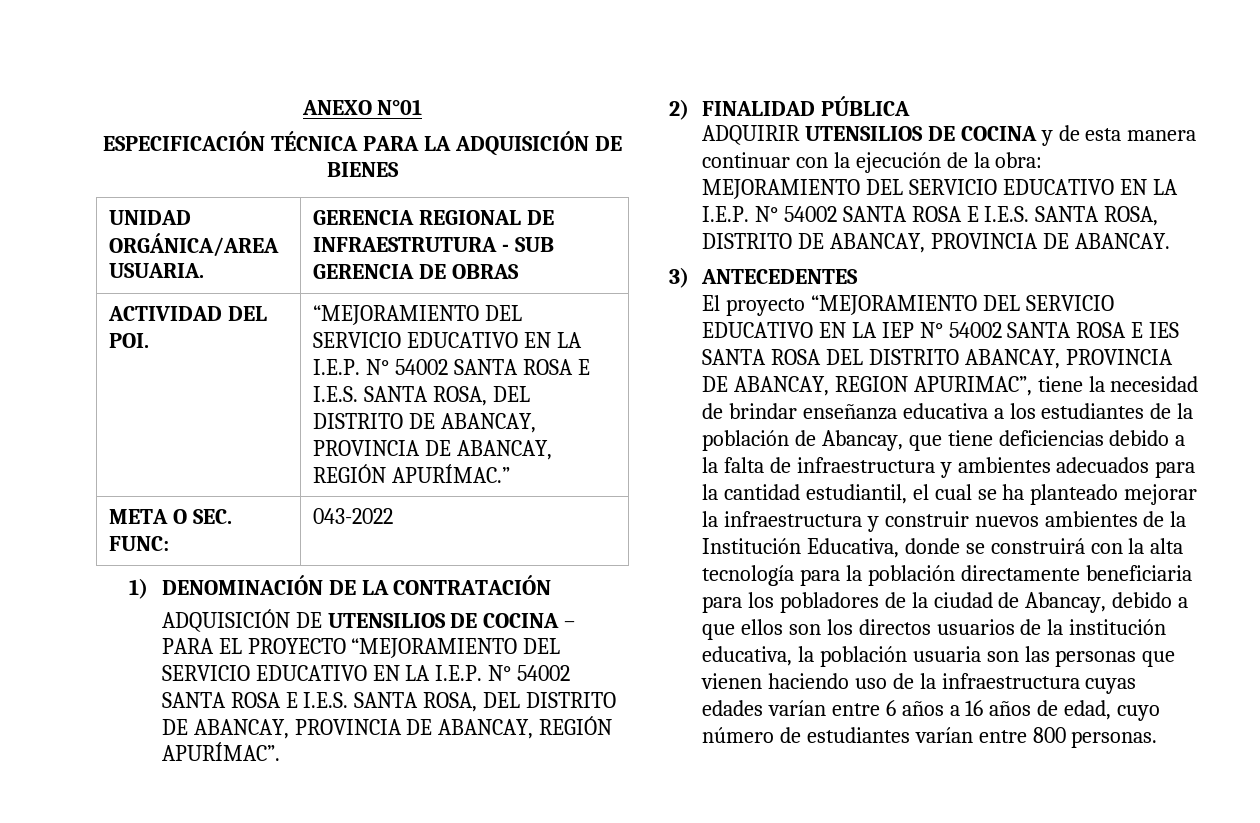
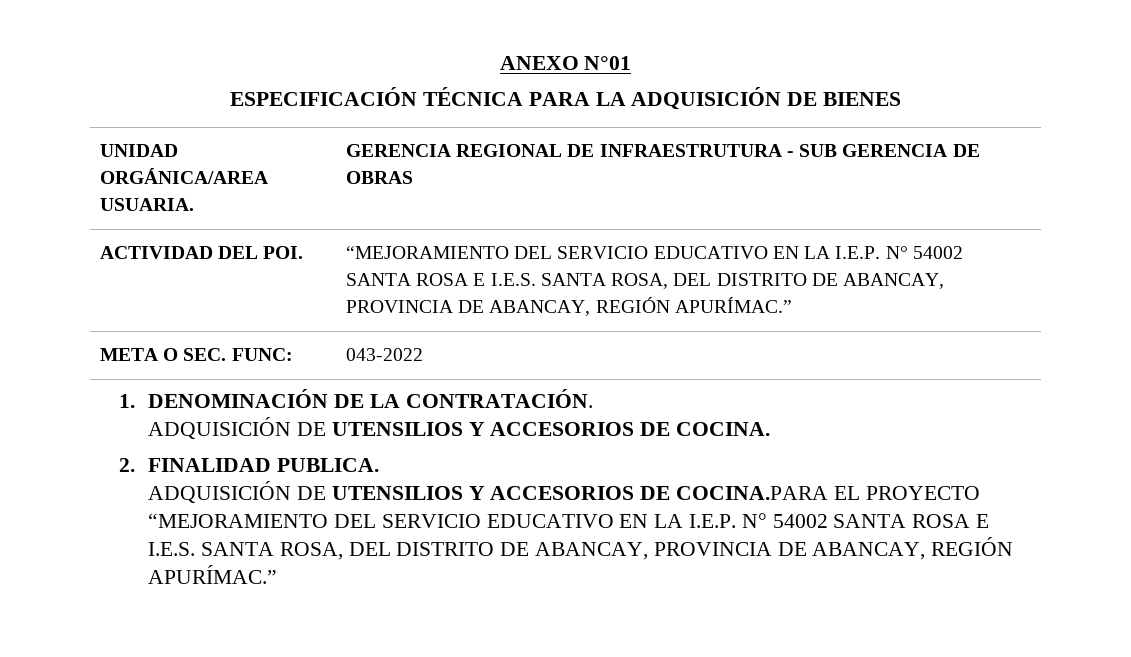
[128,578,148,599] 1) -> [119,394,136,408] 1.
[393,575,552,595] [161,609,576,632] [161,638,214,654] CONTRATACIÓN // ADQUISICIÓN DE UTENSILIOS DE COCINA – PARA -> [405,389,593,408] [148,417,770,439] [119,458,379,472] [148,481,828,503] CONTRATACIÓN. // ADQUISICIÓN DE UTENSILIOS Y ACCESORIOS DE COCINA. // 2. FINALIDAD PUBLICA. // ADQUISICIÓN DE UTENSILIOS Y ACCESORIOS DE COCINA.PARA
[161,742,280,761] [669,96,910,120] [701,125,1197,146] [701,152,1043,173] [701,179,1178,199] [701,206,1159,226] [701,233,1170,253] [669,267,858,288] [701,295,1114,316] [701,322,1180,338] [701,349,1173,369] [701,376,1199,396] [701,403,1194,420] [701,430,1186,451] [701,457,1196,478] [701,484,1198,505] [701,511,1187,532] [701,538,1184,558] [701,565,1192,586] [701,592,1189,613] [701,619,1167,640] [701,646,1176,667] [700,673,1137,694] [701,700,1161,721] [701,727,1158,748] APURÍMAC”. // 2) FINALIDAD PÚBLICA // ADQUIRIR UTENSILIOS DE COCINA y de esta manera continuar con la ejecución de la obra: MEJORAMIENTO DEL SERVICIO EDUCATIVO EN LA I.E.P. N° 54002 SANTA ROSA E I.E.S. SANTA ROSA, DISTRITO DE ABANCAY, PROVINCIA DE ABANCAY. // 3) ANTECEDENTES // El proyecto “MEJORAMIENTO DEL SERVICIO EDUCATIVO EN LA IEP N° 54002 SANTA ROSA E IES SANTA ROSA DEL DISTRITO ABANCAY, PROVINCIA DE ABANCAY, REGION APURIMAC”, tiene la necesidad de brindar enseñanza educativa a los estudiantes de la población de Abancay, que tiene deficiencias debido a la falta de infraestructura y ambientes adecuados para la cantidad estudiantil, el cual se ha planteado mejorar la infraestructura y construir nuevos ambientes de la Institución Educativa, donde se construirá con la alta tecnología para la población directamente beneficiaria para los pobladores de la ciudad de Abancay, debido a que ellos son los directos usuarios de la institución educativa, la población usuaria son las personas que vienen haciendo uso de la infraestructura cuyas edades varían entre 6 años a 16 años de edad, cuyo número de estudiantes varían entre 800 personas. -> [148,565,278,584] APURÍMAC.”

